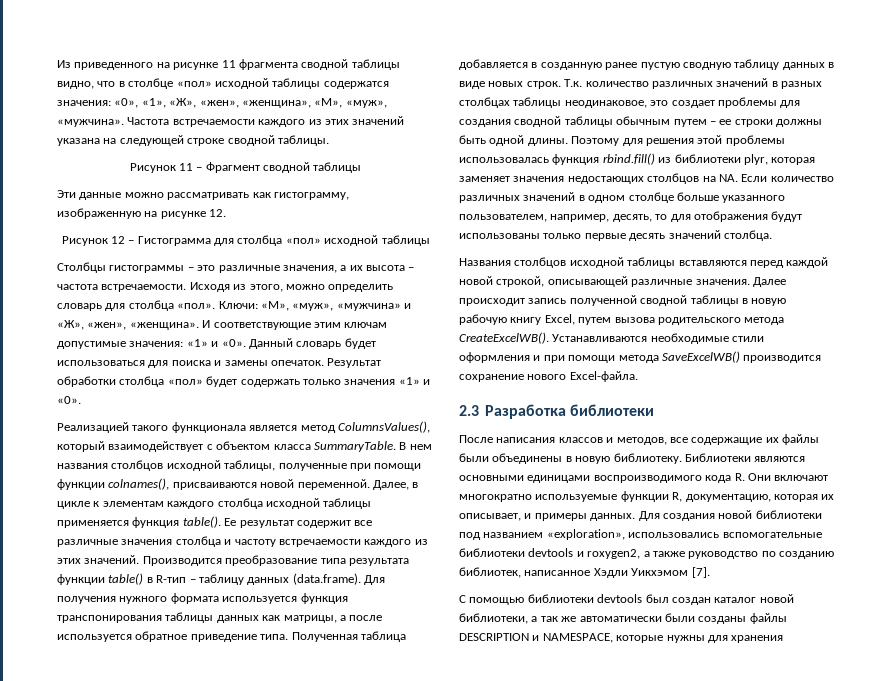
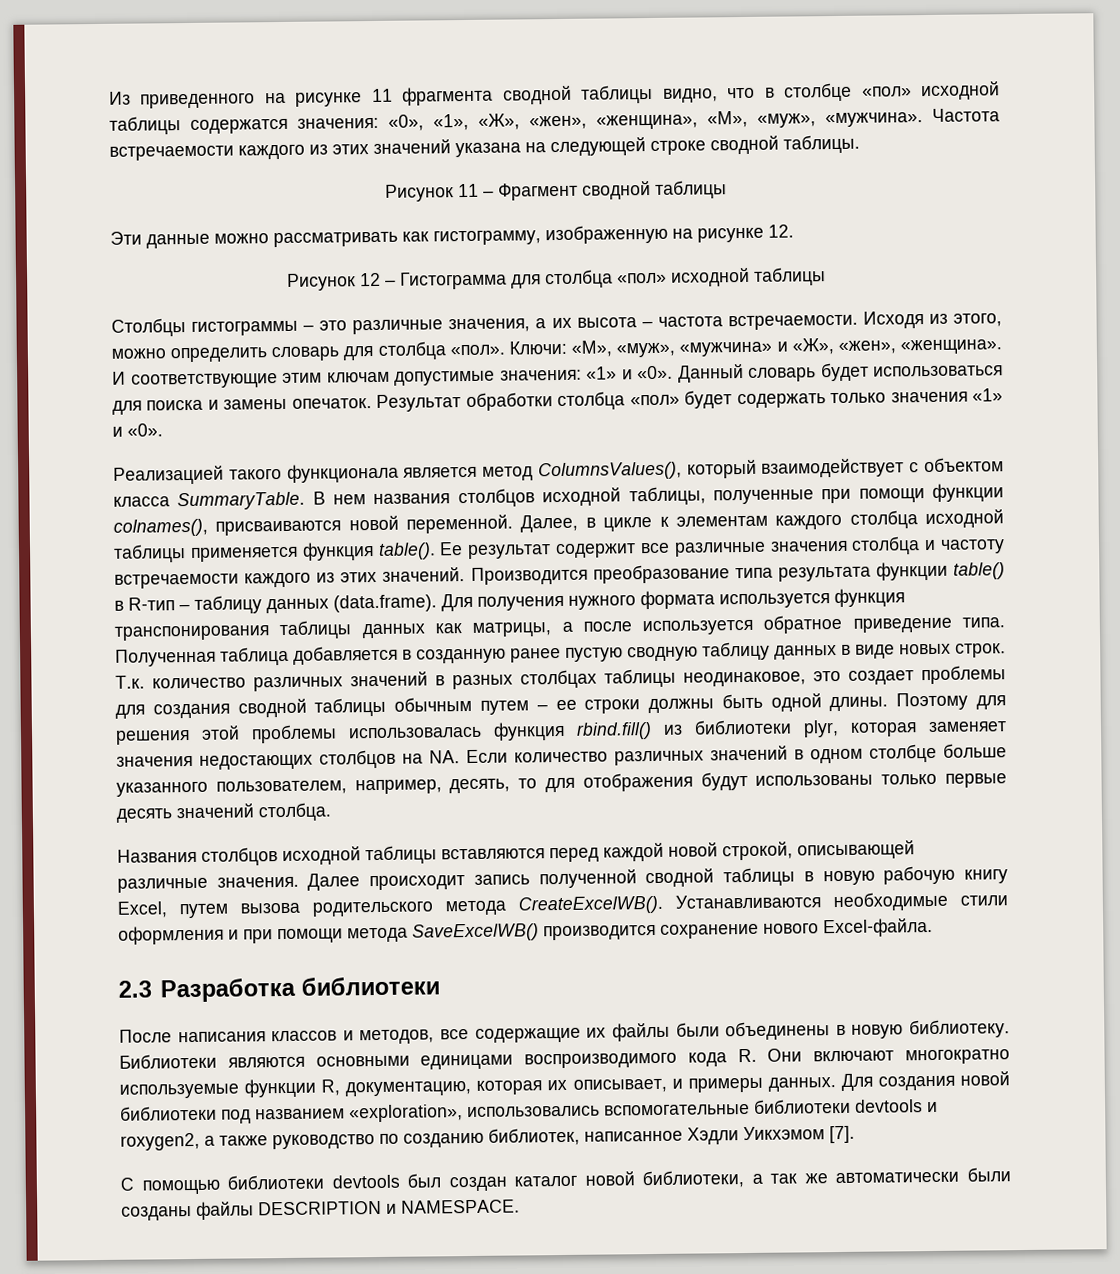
[542,633,784,643] NAMESPACE, которые нужны для хранения -> [401,1199,520,1214] NAMESPACE.

